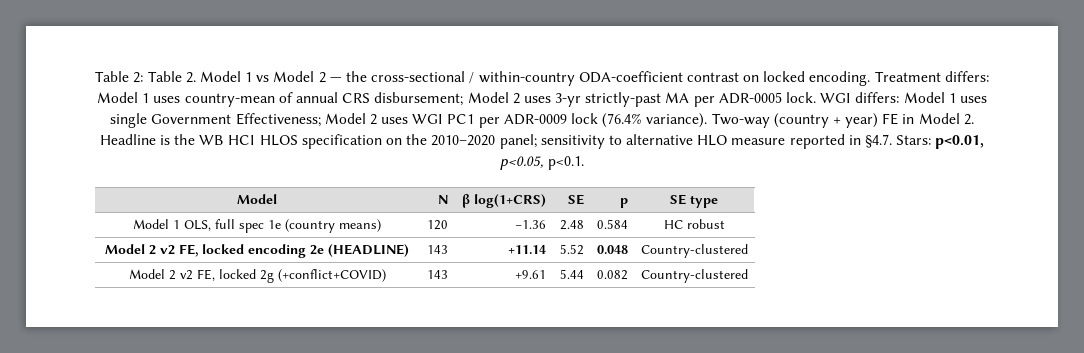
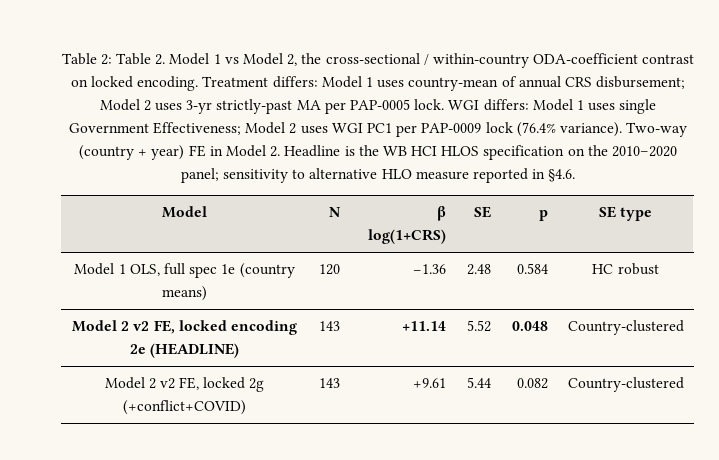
[318,72,342,83] 2 — -> [287,54,298,66] 2,
[718,92,782,104] ADR-0005 -> [350,99,410,110] PAP-0005
[503,114,567,125] ADR-0009 -> [421,123,482,133] PAP-0009
[864,134,985,149] [500,156,584,170] §4.7. Stars: p<0.01, p<0.05, p<0.1. -> [548,169,576,182] §4.6.

